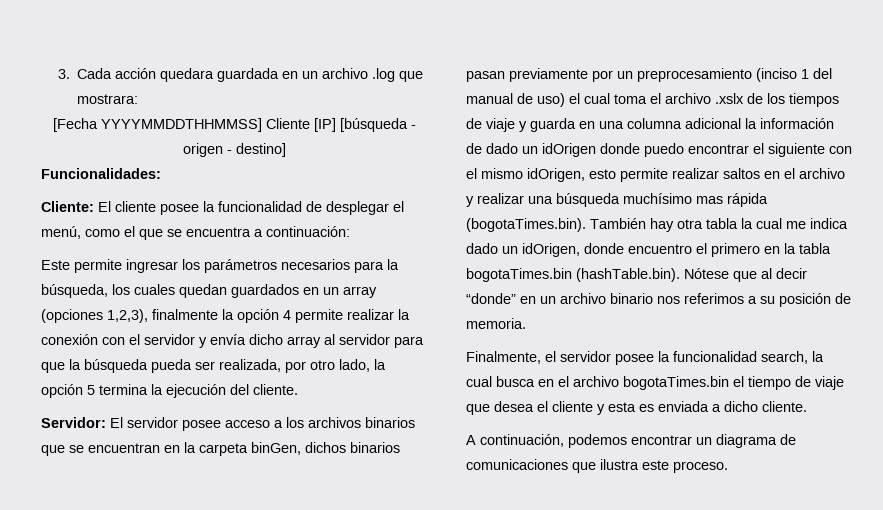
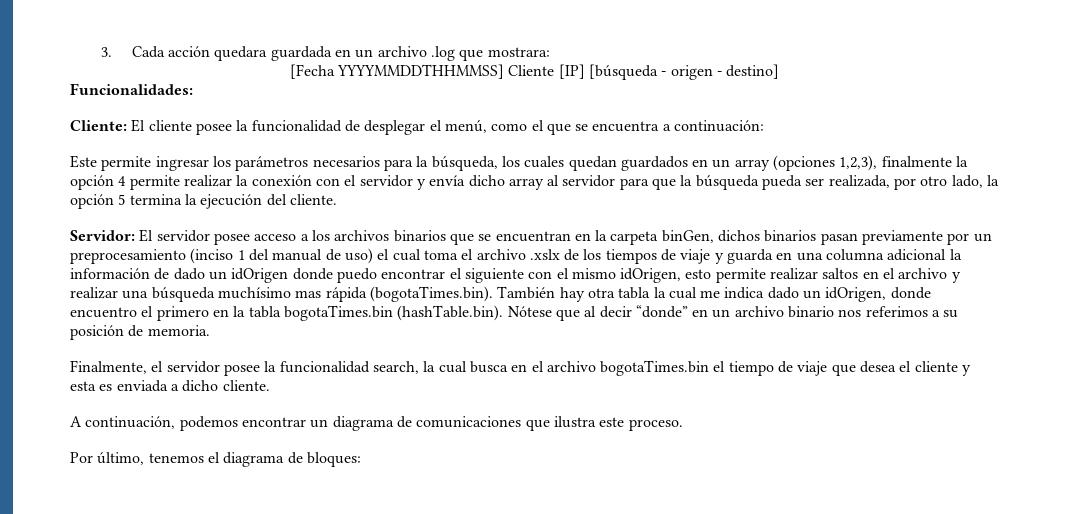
(728, 467) none -> [70,452,361,467] // Por último, tenemos el diagrama de bloques:

